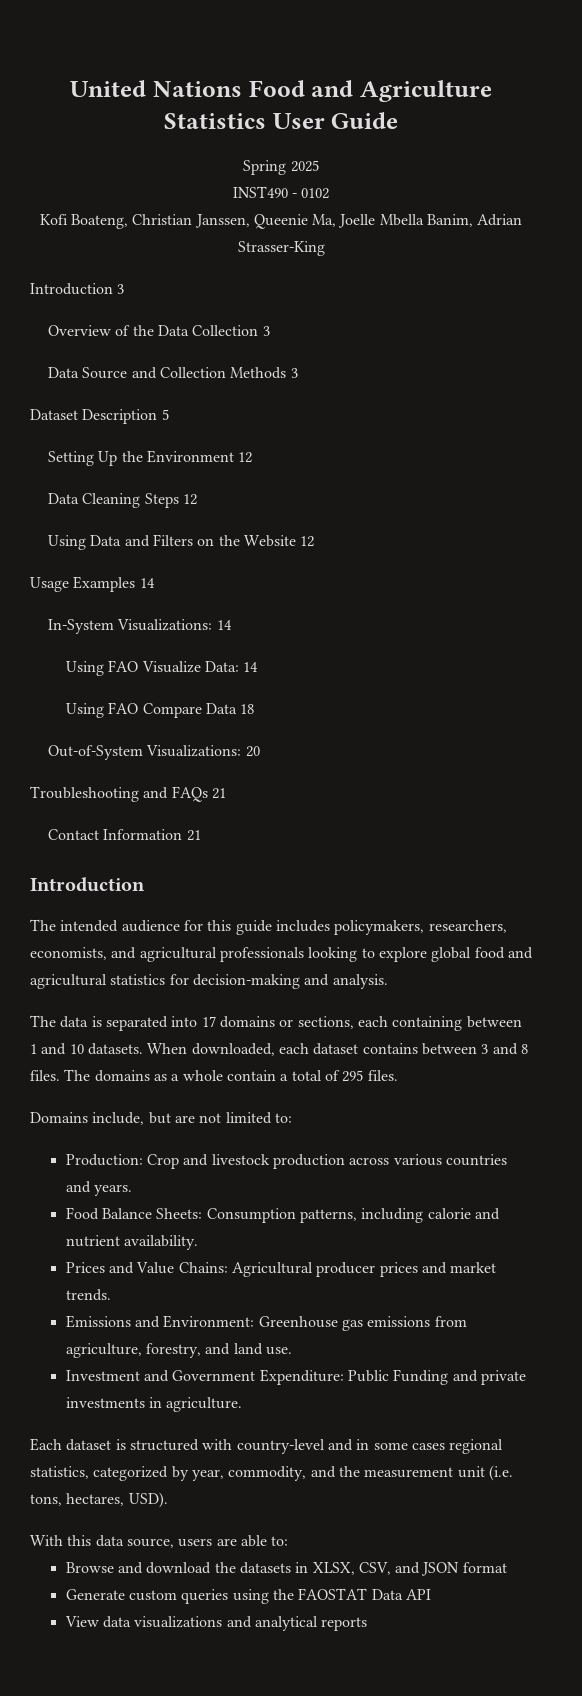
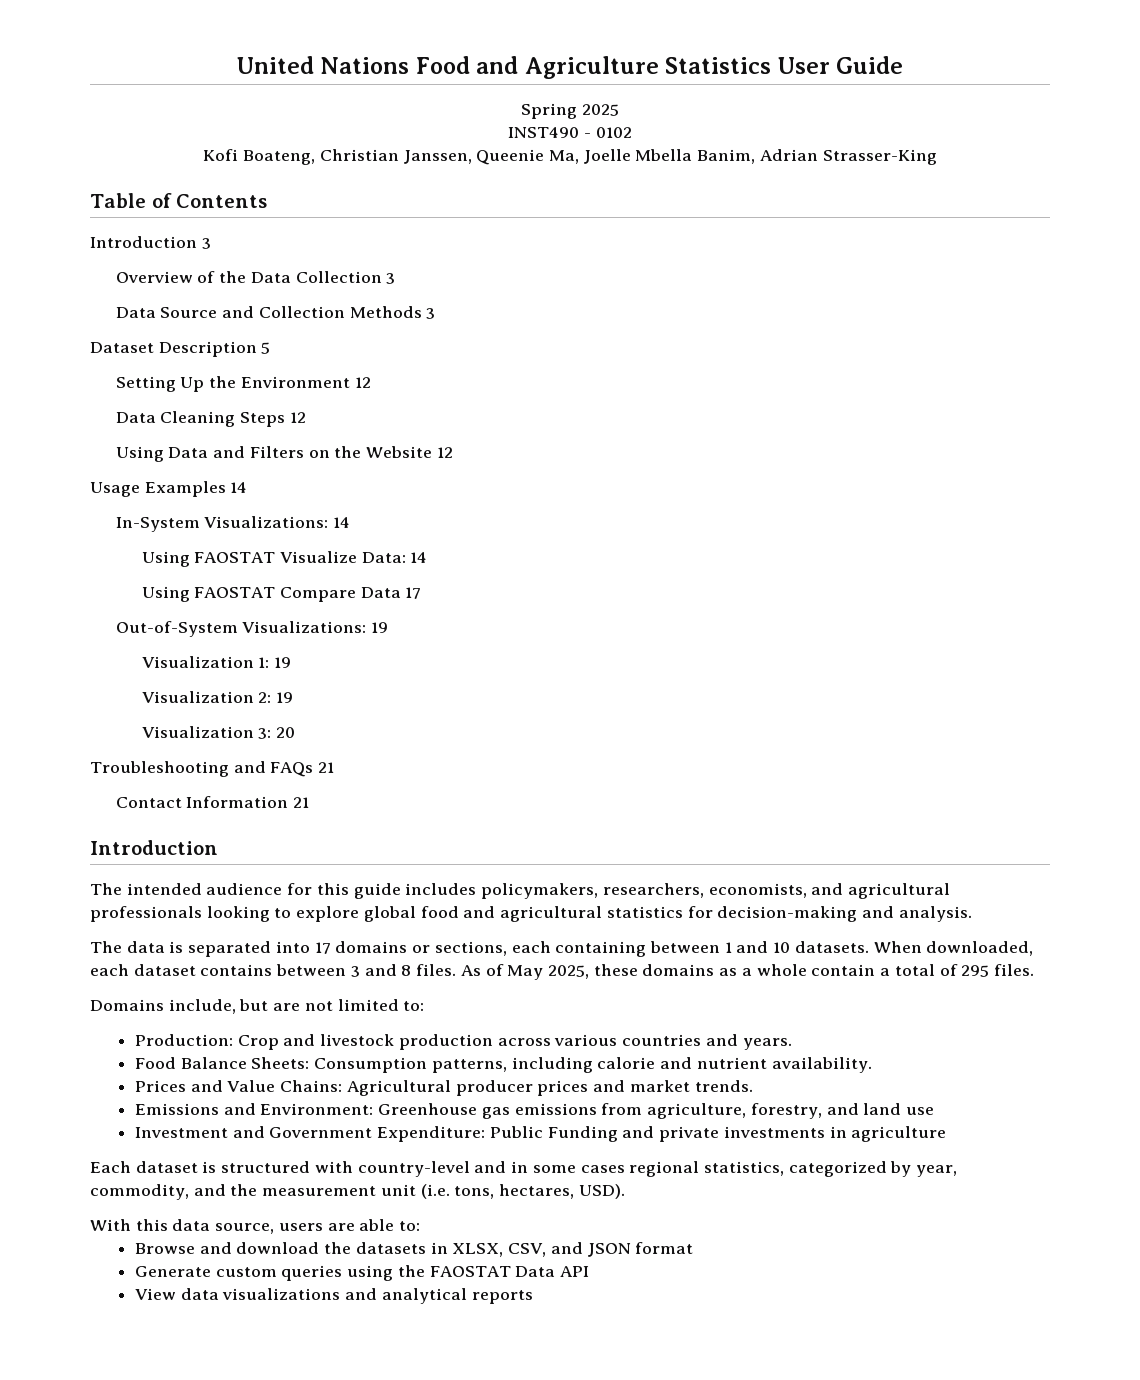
(325, 248) none -> [90,193,268,208] // Table of Contents
[108,660,139,672] FAO -> [194,552,276,563] FAOSTAT
[108,702,139,714] FAO -> [194,587,276,598] FAOSTAT
[240,704,255,714] 18 -> [405,587,422,599] 17
(242, 751) none -> [371,622,389,633] [141,656,291,668] [141,691,293,703] [141,726,272,739] 19 // Visualization 1: 19 // Visualization 2: 19 // Visualization 3:
[64,1069,91,1081] The -> [460,964,638,980] As of May 2025, these
[265,1347,292,1355] use. -> [905,1107,934,1115] use
[166,1397,243,1412] agriculture. -> [851,1126,947,1142] agriculture

